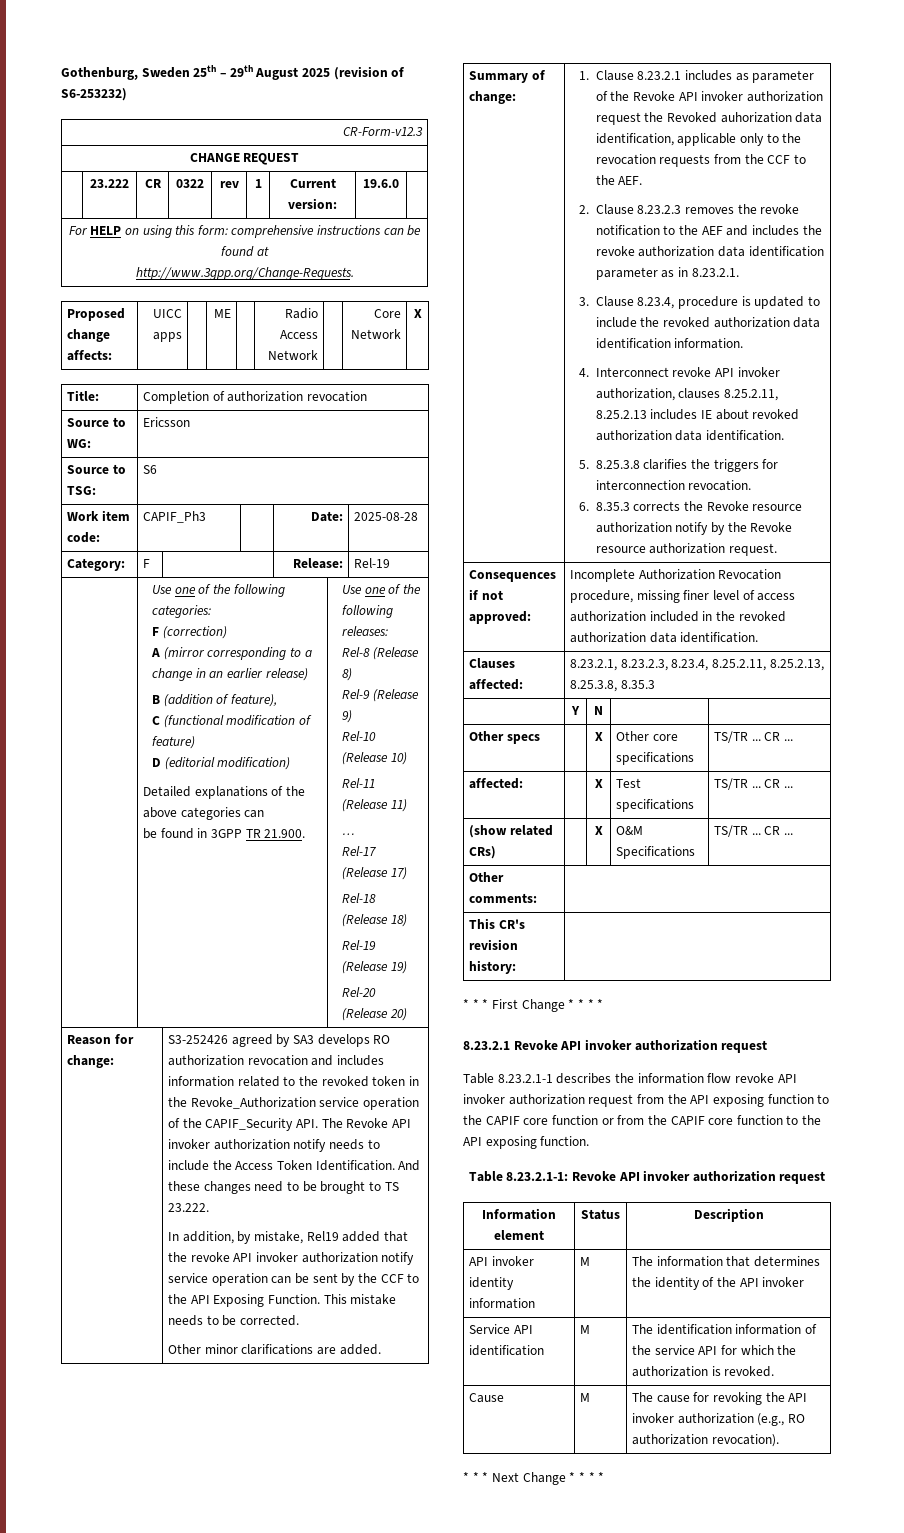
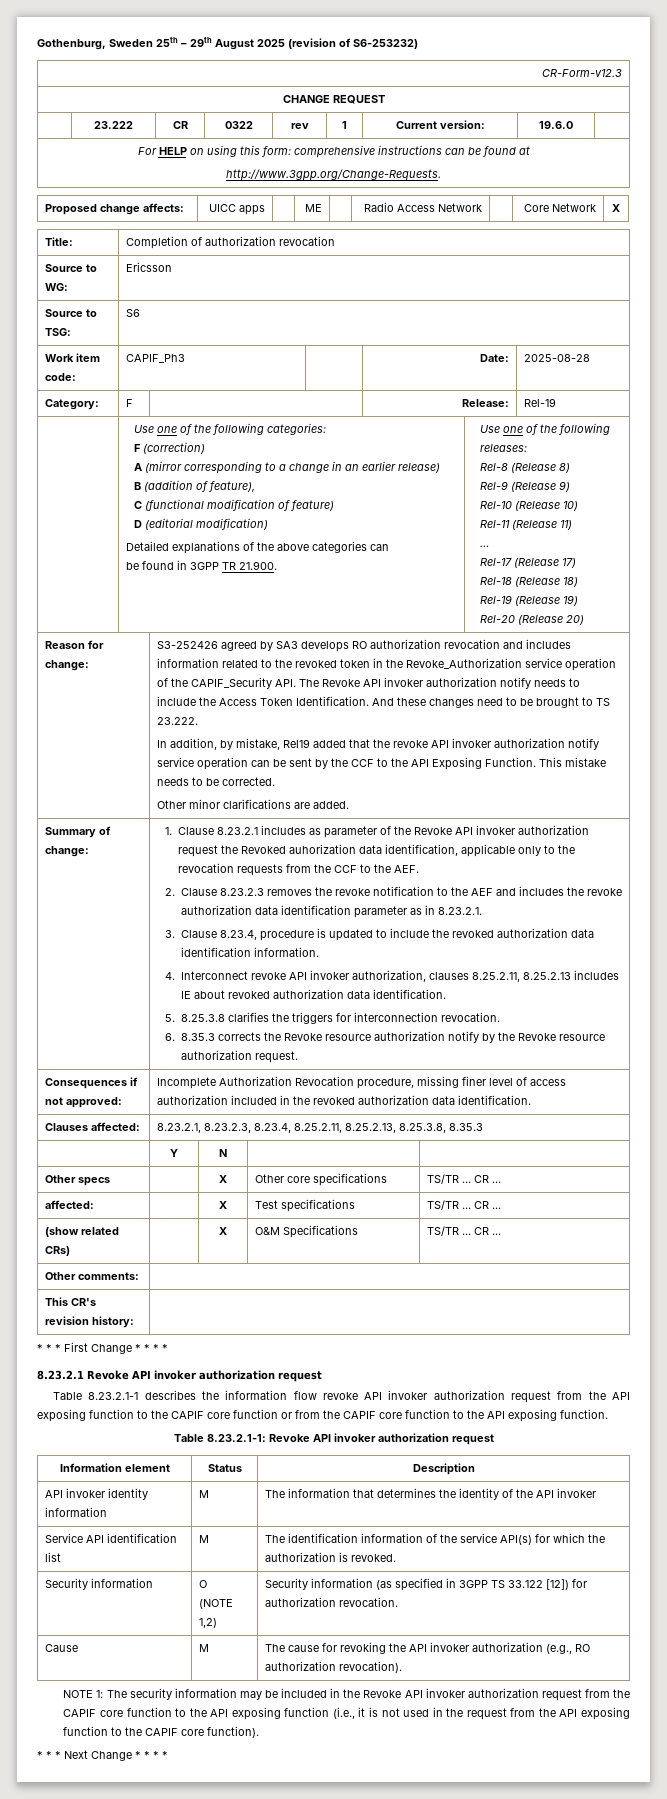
(545, 1350) none -> [45,1552,62,1562] list
[698,1346,718,1355] API -> [500,1535,533,1545] API(s)
(775, 1371) none -> [45,1578,154,1590] [199,1580,208,1588] [199,1599,234,1609] [199,1618,218,1628] [265,1578,588,1591] [265,1597,399,1607] // Security information | O // (NOTE 1,2) | Security information (as specified in 3GPP TS 33.122 [12]) for authorization revocation.
(779, 1440) none -> [63,1688,631,1701] [63,1707,631,1720] [63,1726,260,1738] // NOTE 1: The security information may be included in the Revoke API invoker authorization request from the CAPIF core function to the API exposing function (i.e., it is not used in the request from the API exposing function to the CAPIF core function).

